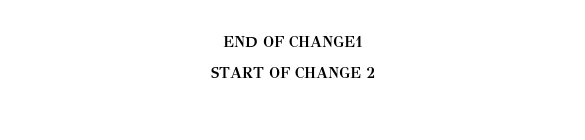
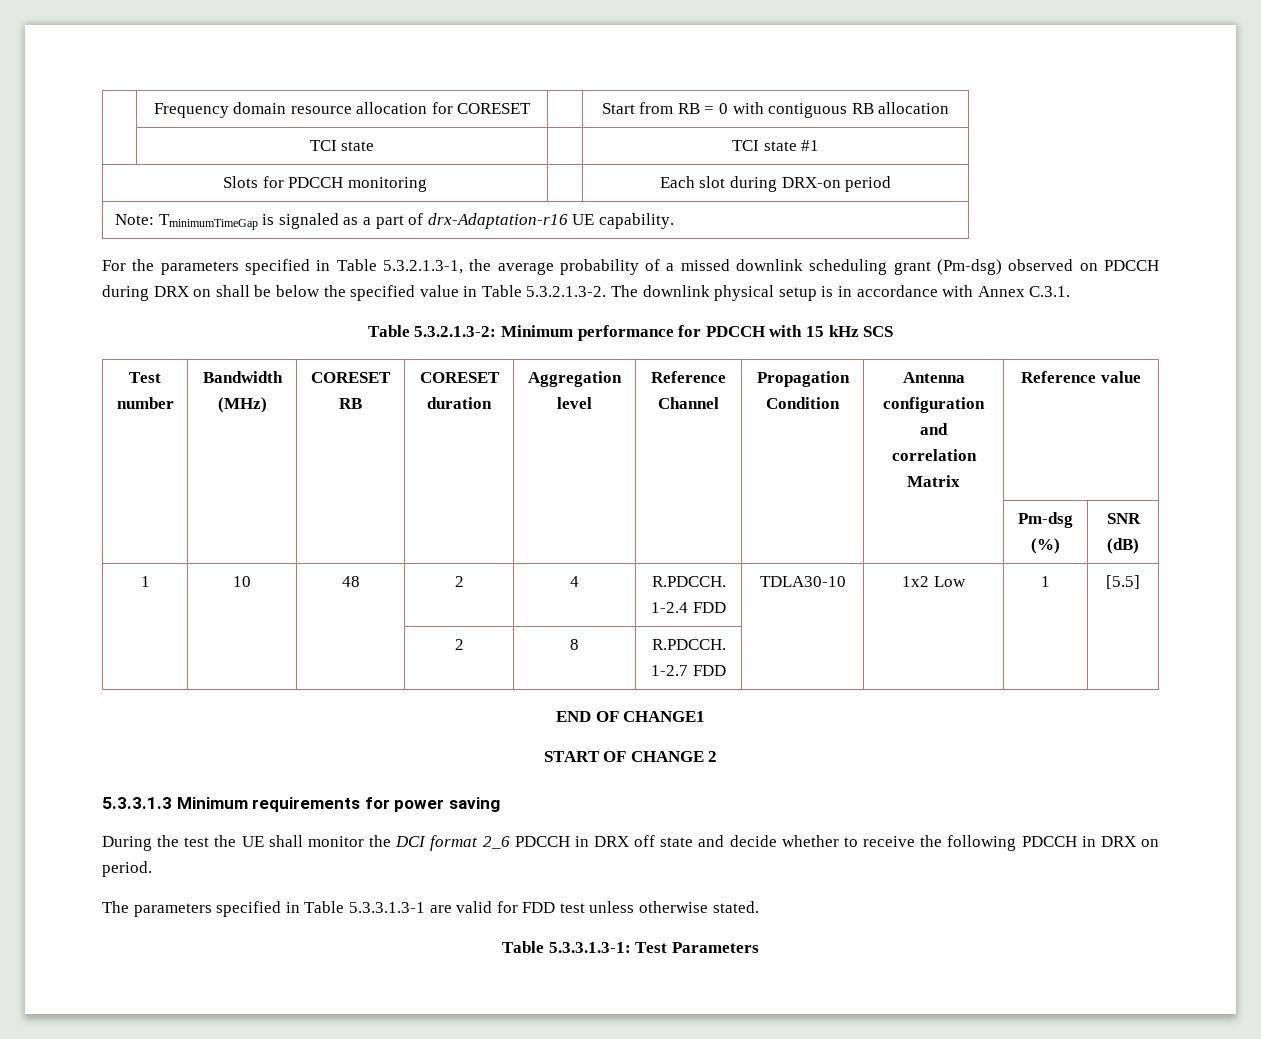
(222, 42) none -> [153,102,532,118] [601,102,950,118] [309,140,375,151] [731,140,820,151] [223,176,427,192] [659,176,892,192] [115,213,674,230] [102,259,1159,275] [102,285,1071,301] [367,325,894,341] [129,372,161,383] [116,397,174,409] [202,371,283,383] [217,397,267,413] [311,372,391,383] [339,398,362,409] [419,372,500,383] [427,397,492,409] [528,371,622,387] [557,397,592,409] [651,371,726,383] [658,397,719,409] [756,371,850,387] [766,397,840,409] [902,372,965,383] [883,397,985,413] [920,423,948,435] [891,449,977,461] [907,475,960,487] [1021,371,1141,383] [1018,512,1073,528] [1031,538,1060,554] [1106,513,1141,524] [1107,538,1139,554] [140,576,150,587] [233,576,251,587] [341,576,360,587] [454,576,464,587] [570,576,579,587] [651,576,726,587] [651,602,726,613] [759,576,846,587] [902,576,966,587] [1041,576,1050,587] [1106,575,1140,589] [454,639,464,650] [570,639,579,650] [651,639,726,650] [651,665,726,676] | Frequency domain resource allocation for CORESET | | Start from RB = 0 with contiguous RB allocation // | TCI state | | TCI state #1 // Slots for PDCCH monitoring | | Each slot during DRX-on period // Note: TminimumTimeGap is signaled as a part of drx-Adaptation-r16 UE capability. // For the parameters specified in Table 5.3.2.1.3-1, the average probability of a missed downlink scheduling grant (Pm-dsg) observed on PDCCH during DRX on shall be below the specified value in Table 5.3.2.1.3-2. The downlink physical setup is in accordance with Annex C.3.1. // Table 5.3.2.1.3-2: Minimum performance for PDCCH with 15 kHz SCS // Test number | Bandwidth (MHz) | CORESET RB | CORESET duration | Aggregation level | Reference Channel | Propagation Condition | Antenna configuration and correlation Matrix | Reference value // | | | | | | | | Pm-dsg (%) | SNR (dB) // 1 | 10 | 48 | 2 | 4 | R.PDCCH. 1-2.4 FDD | TDLA30-10 | 1x2 Low | 1 | [5.5] // | | | 2 | 8 | R.PDCCH. 1-2.7 FDD | | | | //
(375, 72) none -> [102,797,500,812] [102,835,1160,851] [102,861,152,877] [102,901,759,917] [502,941,759,953] // 5.3.3.1.3 Minimum requirements for power saving // During the test the UE shall monitor the DCI format 2_6 PDCCH in DRX off state and decide whether to receive the following PDCCH in DRX on period. // The parameters specified in Table 5.3.3.1.3-1 are valid for FDD test unless otherwise stated. // Table 5.3.3.1.3-1: Test Parameters

